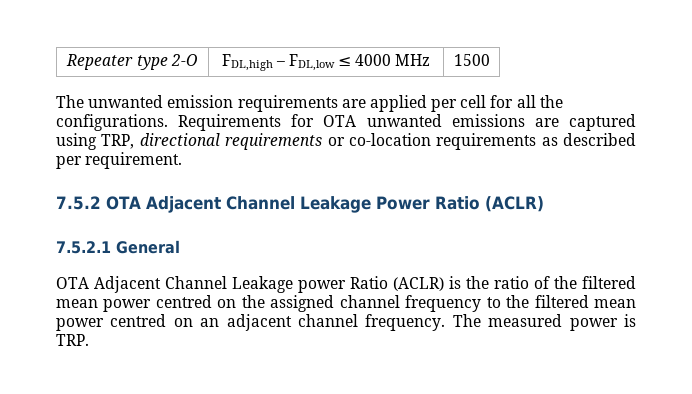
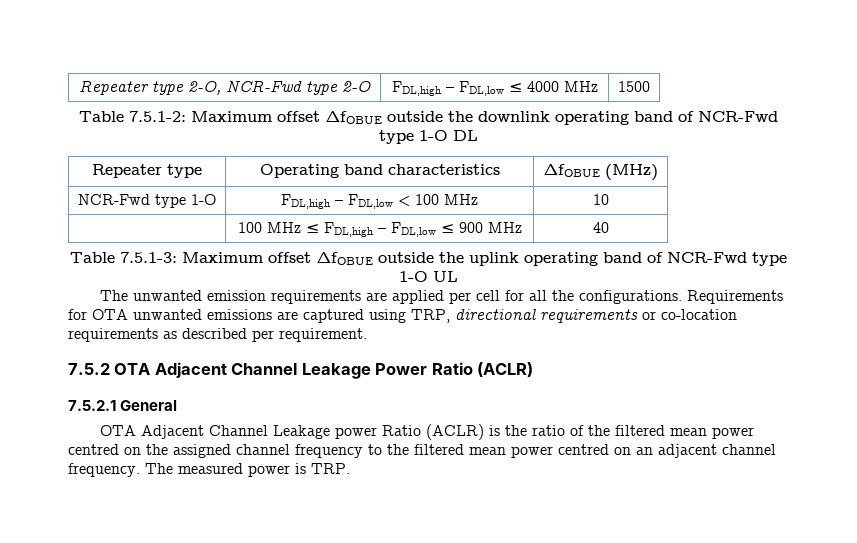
[66,54,168,70] Repeater type -> [79,80,338,95] Repeater type 2-O, NCR-Fwd type
(490, 60) none -> [79,111,778,125] [379,130,478,144] [92,164,202,178] [259,164,500,178] [543,164,658,181] [78,194,216,208] [281,194,478,209] [592,194,609,205] [237,222,522,237] [592,222,609,233] [70,252,787,266] [399,271,458,282] // Table 7.5.1-2: Maximum offset ΔfOBUE outside the downlink operating band of NCR-Fwd type 1-O DL // Repeater type | Operating band characteristics | ΔfOBUE (MHz) // NCR-Fwd type 1-O | FDL,high – FDL,low < 100 MHz | 10 // | 100 MHz ≤ FDL,high – FDL,low ≤ 900 MHz | 40 // Table 7.5.1-3: Maximum offset ΔfOBUE outside the uplink operating band of NCR-Fwd type 1-O UL

